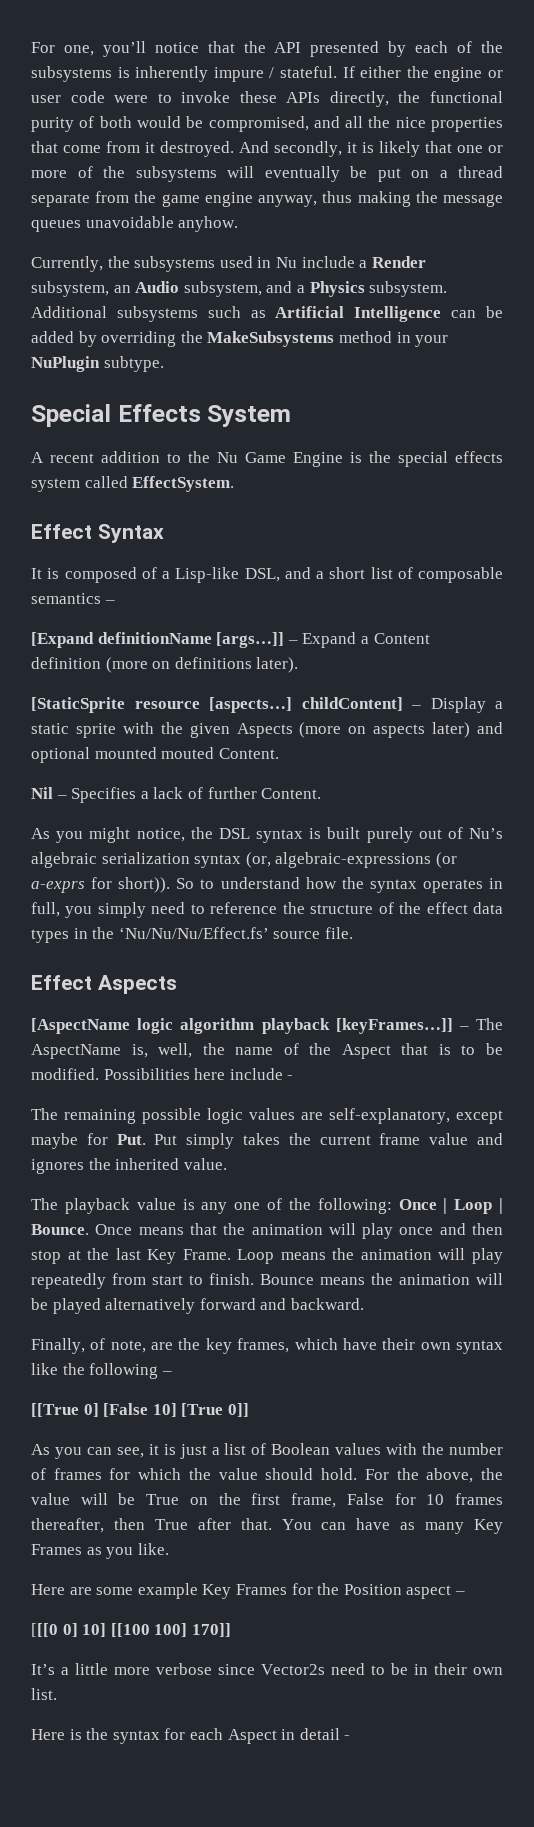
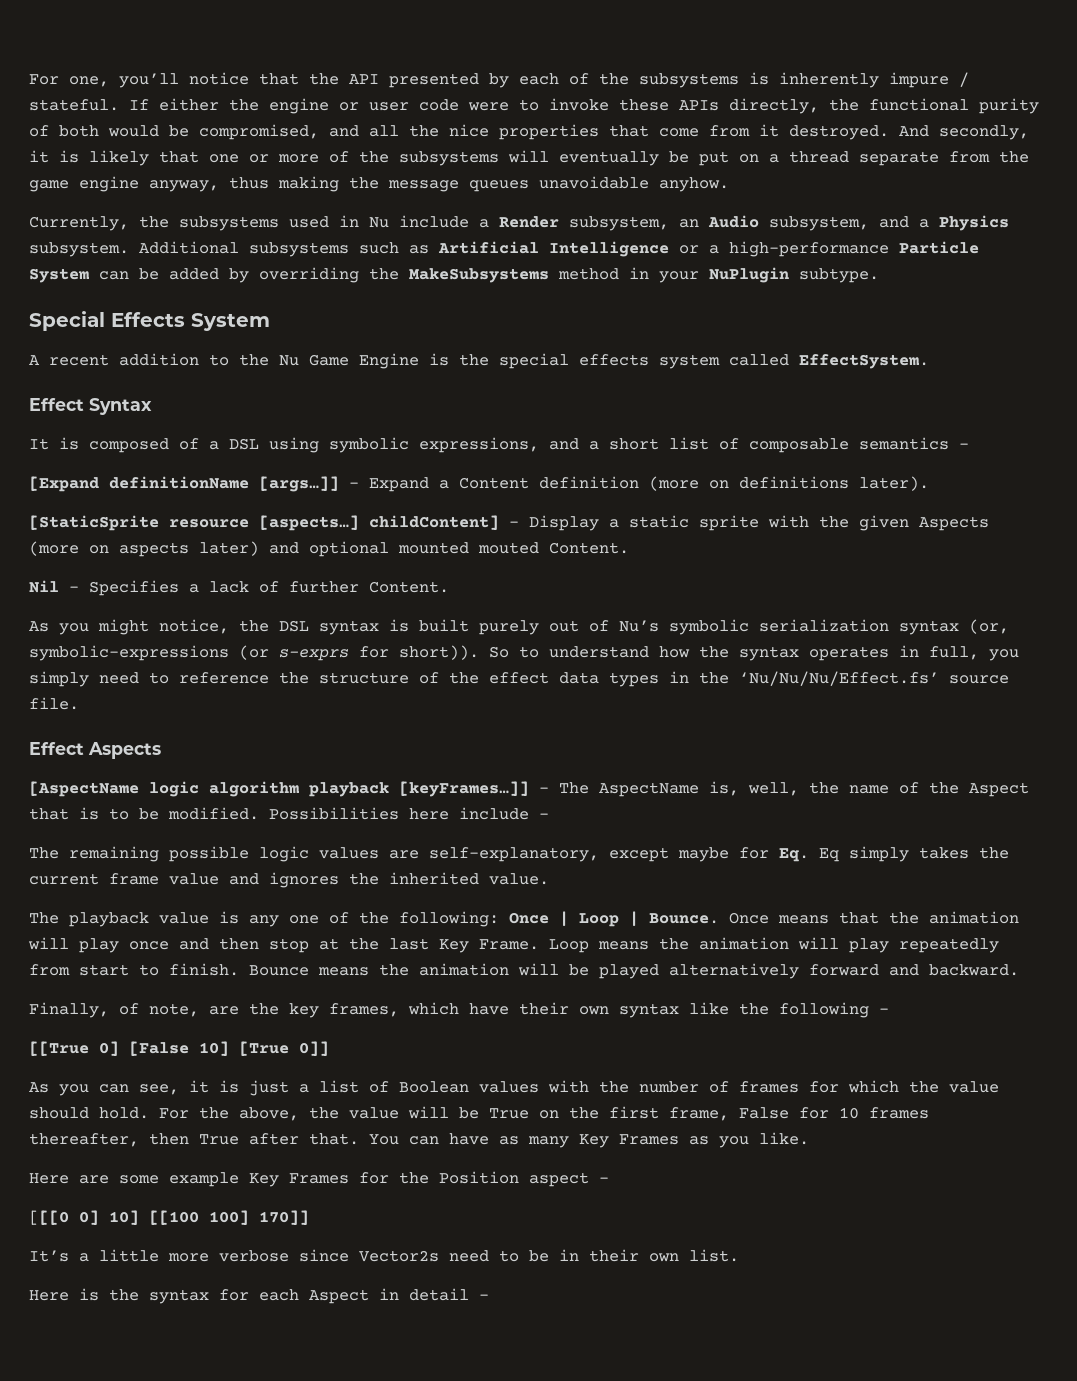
(442, 314) none -> [679,241,979,257] [29,268,89,283] or a high-performance Particle System
[175,567,280,583] Lisp-like DSL, -> [229,437,539,453] DSL using symbolic expressions,
[31,852,97,868] algebraic -> [669,619,749,635] symbolic
[275,852,457,868] [31,881,85,893] algebraic-expressions (or a-exprs -> [29,645,349,661] symbolic-expressions (or s-exprs
[116,1134,178,1145] Put. Put -> [779,848,839,862] Eq. Eq

